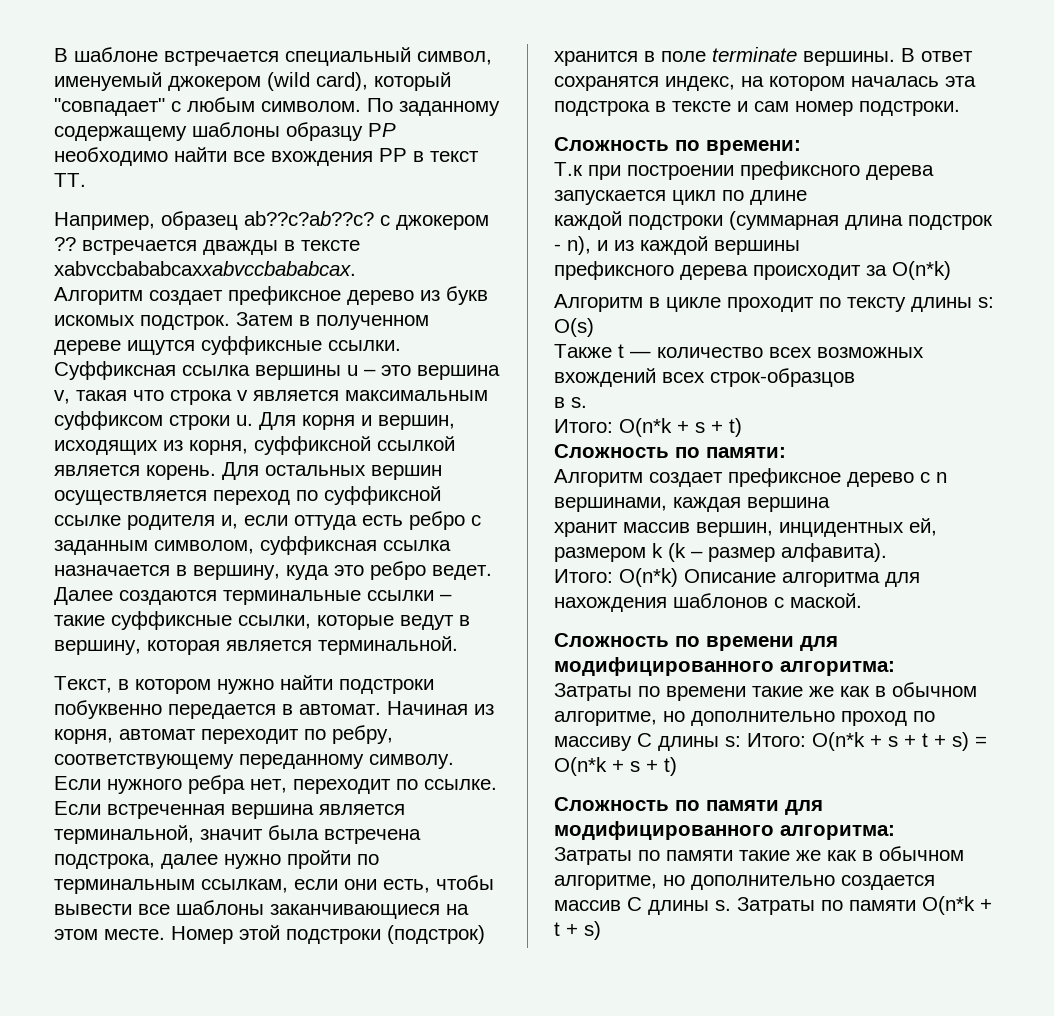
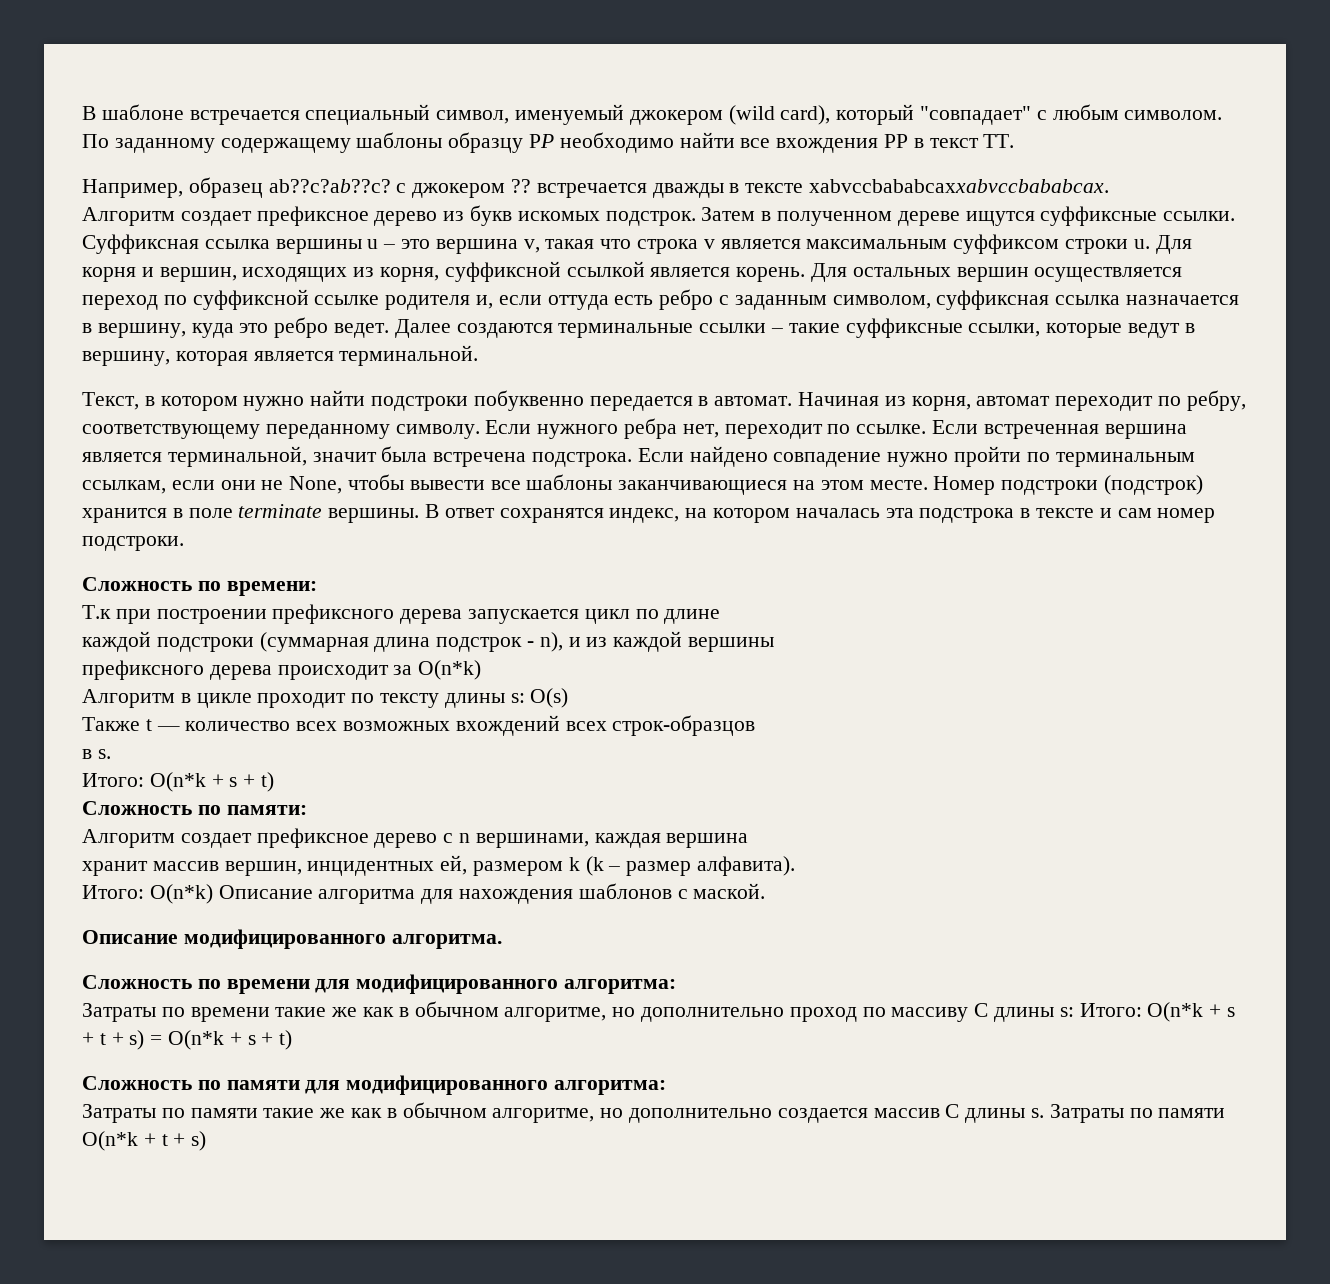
[54,854,218,869] подстрока, далее -> [532,446,882,467] подстрока. Если найдено совпадение
[383,879,430,893] есть, -> [261,476,343,494] не None,
[239,925,280,940] этой -> (996, 485) none
(862, 600) none -> [82,929,502,949] // Описание модифицированного алгоритма.

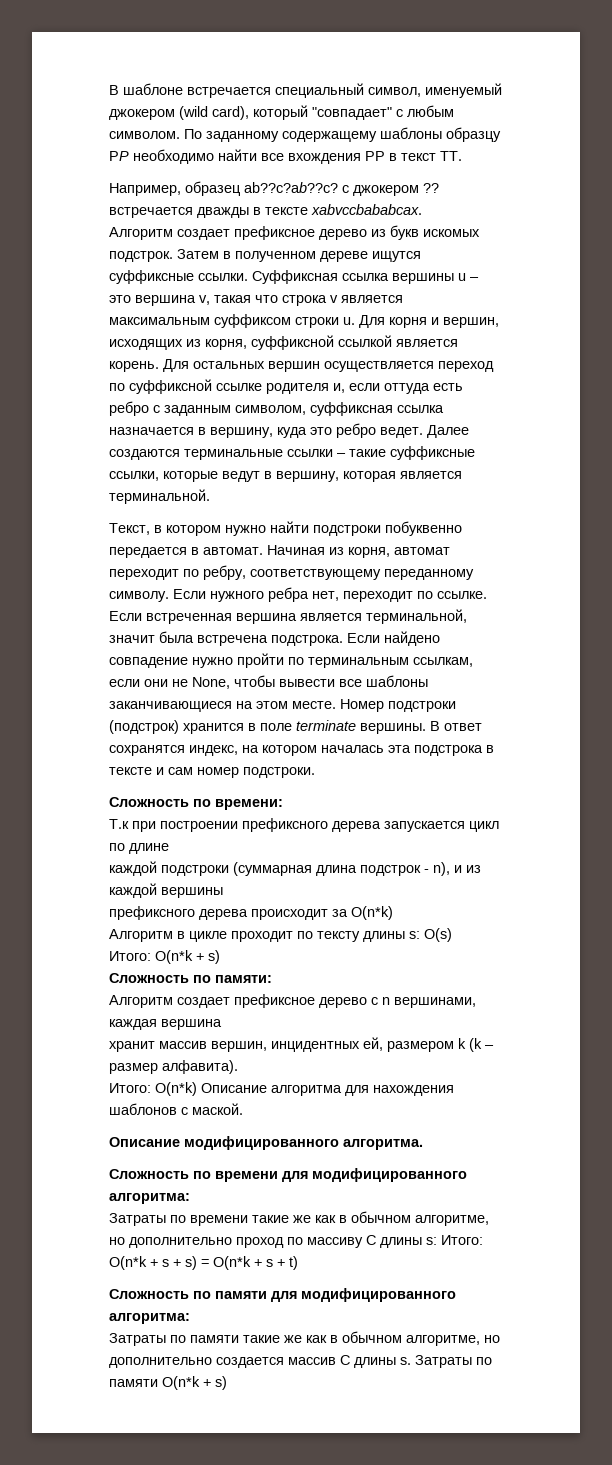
[809,179,1110,193] xabvccbababcaxxabvccbababcax. -> [311,204,422,215] xabvccbababcax.
[82,715,756,736] [82,749,111,759] [82,772,275,792] // Также t — количество всех возможных вхождений всех строк-образцов // в s. // Итого: O(n*k + s + t) -> [109,950,220,964] // Итого: O(n*k + s)
[99,1032,124,1045] t + -> (181, 1263) none
[161,1133,186,1146] t + -> (211, 1383) none

